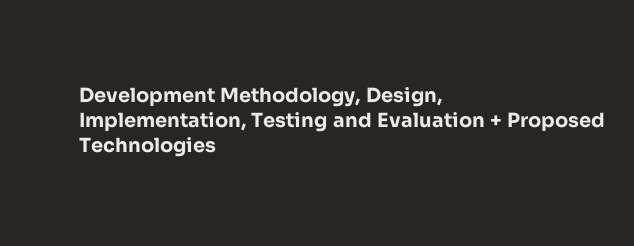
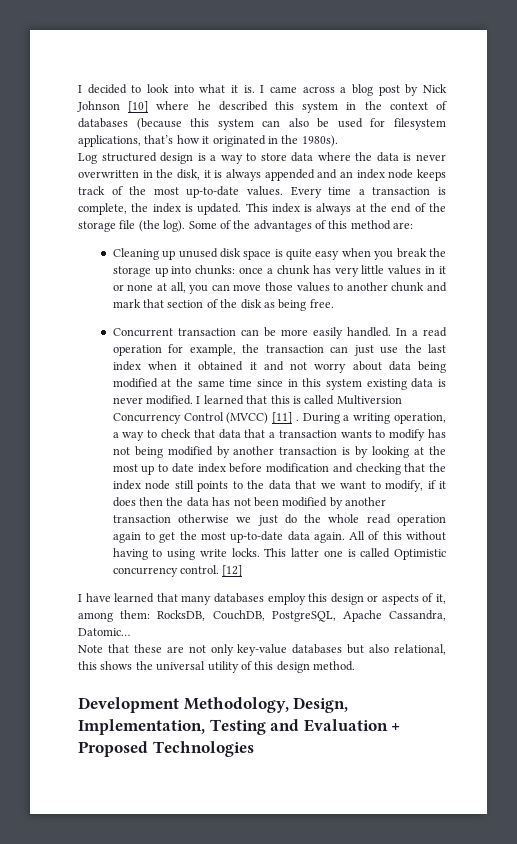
(79, 96) none -> [78,84,448,96] [77,101,447,113] [78,118,446,130] [78,135,338,147] [78,152,447,164] [78,169,447,181] [78,186,446,198] [78,203,447,215] [78,220,414,232] [112,248,447,260] [112,265,447,277] [112,282,448,294] [112,299,334,311] [112,327,448,339] [112,344,446,356] [112,361,446,373] [112,378,446,390] [112,395,402,405] [112,412,447,424] [112,429,446,441] [112,446,447,458] [112,463,446,475] [112,480,447,492] [112,497,387,509] [112,514,446,526] [112,531,446,543] [112,548,446,560] [112,565,243,577] [78,593,446,605] [78,610,446,622] [78,628,130,636] [78,644,446,656] [78,661,355,673] I decided to look into what it is. I came across a blog post by Nick Johnson [10] where he described this system in the context of databases (because this system can also be used for filesystem applications, that’s how it originated in the 1980s). // Log structured design is a way to store data where the data is never overwritten in the disk, it is always appended and an index node keeps track of the most up-to-date values. Every time a transaction is complete, the index is updated. This index is always at the end of the storage file (the log). Some of the advantages of this method are: // Cleaning up unused disk space is quite easy when you break the storage up into chunks: once a chunk has very little values in it or none at all, you can move those values to another chunk and mark that section of the disk as being free. // Concurrent transaction can be more easily handled. In a read operation for example, the transaction can just use the last index when it obtained it and not worry about data being modified at the same time since in this system existing data is never modified. I learned that this is called Multiversion Concurrency Control (MVCC) [11] . During a writing operation, a way to check that data that a transaction wants to modify has not being modified by another transaction is by looking at the most up to date index before modification and checking that the index node still points to the data that we want to modify, if it does then the data has not been modified by another transaction otherwise we just do the whole read operation again to get the most up-to-date data again. All of this without having to using write locks. This latter one is called Optimistic concurrency control. [12] // I have learned that many databases employ this design or aspects of it, among them: RocksDB, CouchDB, PostgreSQL, Apache Cassandra, Datomic… // Note that these are not only key-value databases but also relational, this shows the universal utility of this design method. //

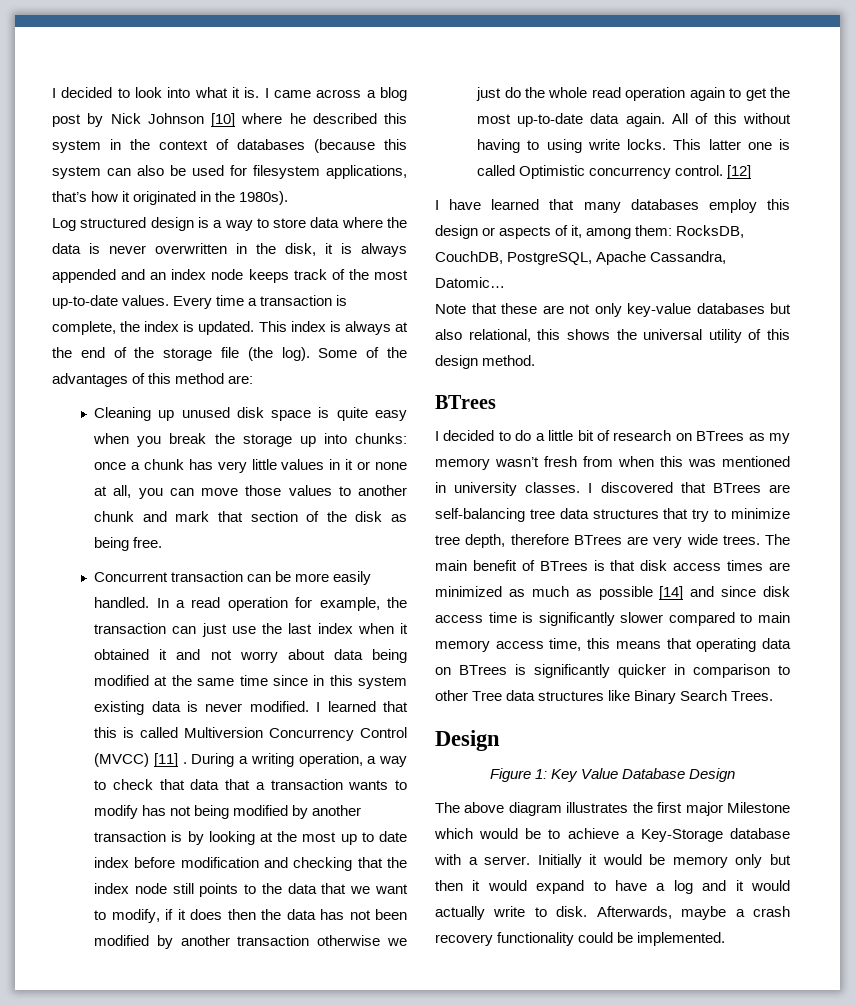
[78,697,349,713] [78,719,401,735] [78,741,254,757] Development Methodology, Design, Implementation, Testing and Evaluation + Proposed Technologies -> [435,395,496,409] [435,430,790,444] [435,456,790,470] [435,482,790,496] [435,508,790,522] [435,534,790,548] [435,560,790,571] [435,586,790,600] [435,612,790,626] [435,638,791,652] [435,664,790,678] [435,690,774,704] [435,730,500,751] [489,768,736,782] [435,802,791,816] [434,828,790,842] [434,854,791,868] [435,880,790,894] [435,906,790,920] [435,932,726,946] BTrees // I decided to do a little bit of research on BTrees as my memory wasn’t fresh from when this was mentioned in university classes. I discovered that BTrees are self-balancing tree data structures that try to minimize tree depth, therefore BTrees are very wide trees. The main benefit of BTrees is that disk access times are minimized as much as possible [14] and since disk access time is significantly slower compared to main memory access time, this means that operating data on BTrees is significantly quicker in comparison to other Tree data structures like Binary Search Trees. // Design // Figure 1: Key Value Database Design // The above diagram illustrates the first major Milestone which would be to achieve a Key-Storage database with a server. Initially it would be memory only but then it would expand to have a log and it would actually write to disk. Afterwards, maybe a crash recovery functionality could be implemented.

